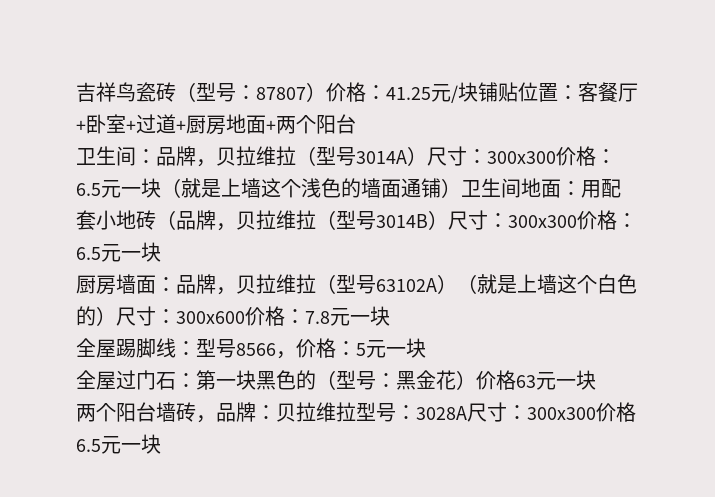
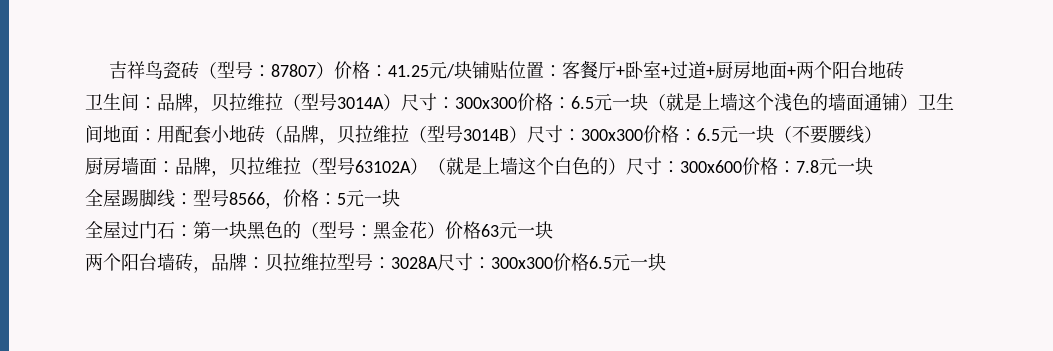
(356, 124) none -> [868,61,905,80] 地砖
(161, 252) none -> [774,125,882,144] （不要腰线）

